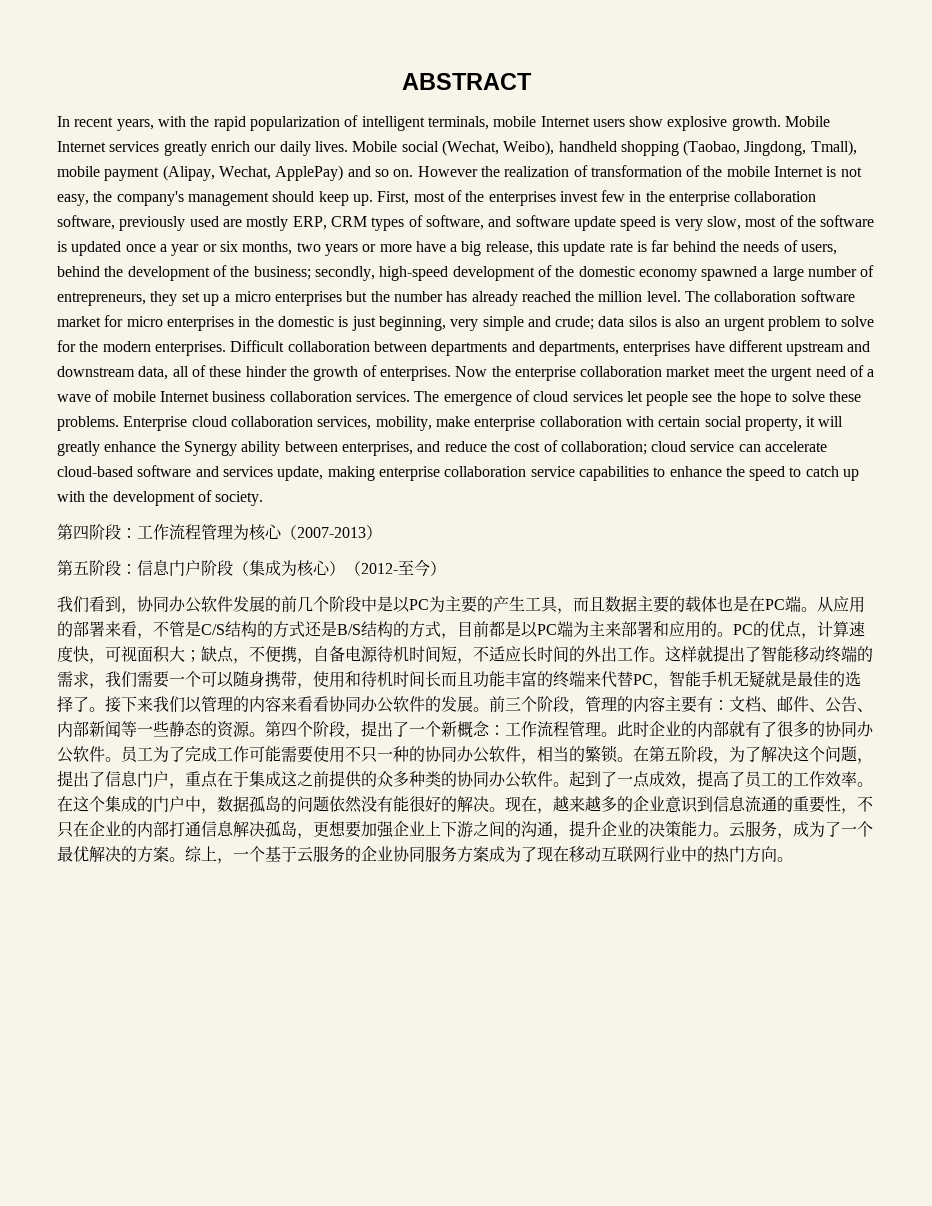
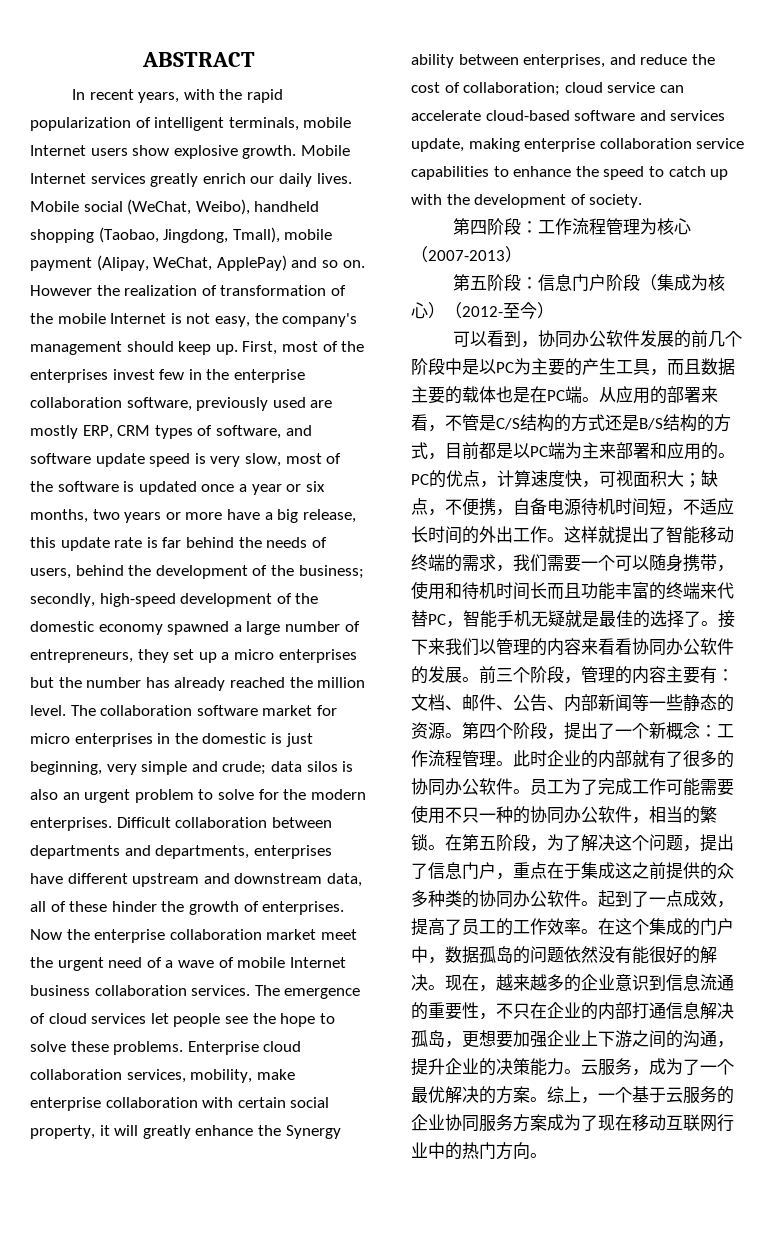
[441,140,499,156] (Wechat, -> [127,199,192,215] (WeChat,
[218,166,271,180] Wechat, -> [153,257,213,271] WeChat,
[57,596,89,613] 我们 -> [453,331,488,347] 可以

